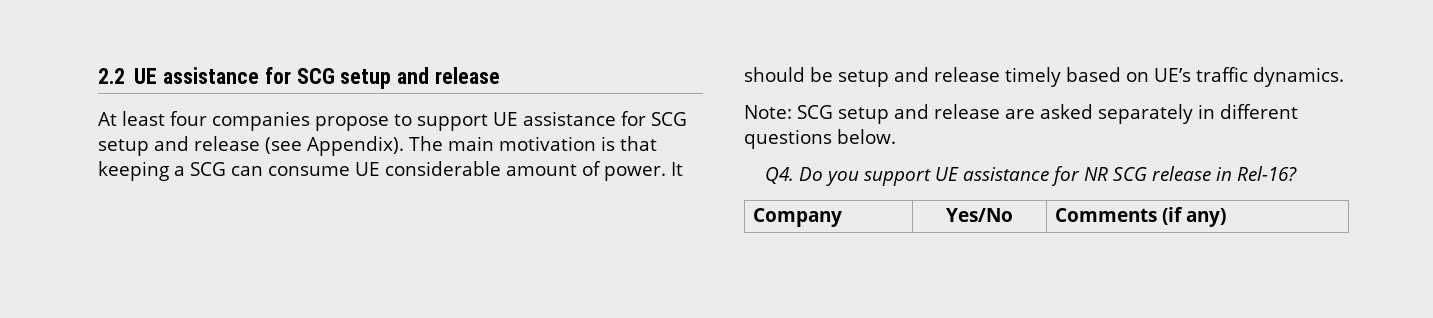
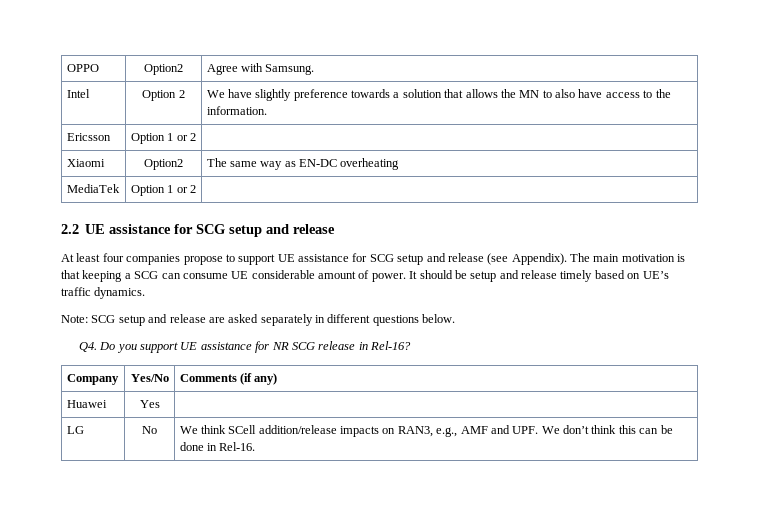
(98, 76) none -> [66,64,99,72] [144,64,183,75] [206,63,315,75] [66,89,90,98] [142,90,185,101] [206,89,671,101] [206,106,267,115] [66,133,111,141] [130,133,197,144] [66,159,105,167] [144,159,183,170] [206,158,400,170] [66,184,120,193] [130,185,197,196] OPPO | Option2 | Agree with Samsung. // Intel | Option 2 | We have slightly preference towards a solution that allows the MN to also have access to the information. // Ericsson | Option 1 or 2 | // Xiaomi | Option2 | The same way as EN-DC overheating // MediaTek | Option 1 or 2 | //
(1226, 217) none -> [66,400,107,408] [139,400,160,408] [66,426,84,434] [142,426,157,434] [179,425,673,437] [179,442,256,451] // Huawei | Yes | // LG | No | We think SCell addition/release impacts on RAN3, e.g., AMF and UPF. We don’t think this can be done in Rel-16.

